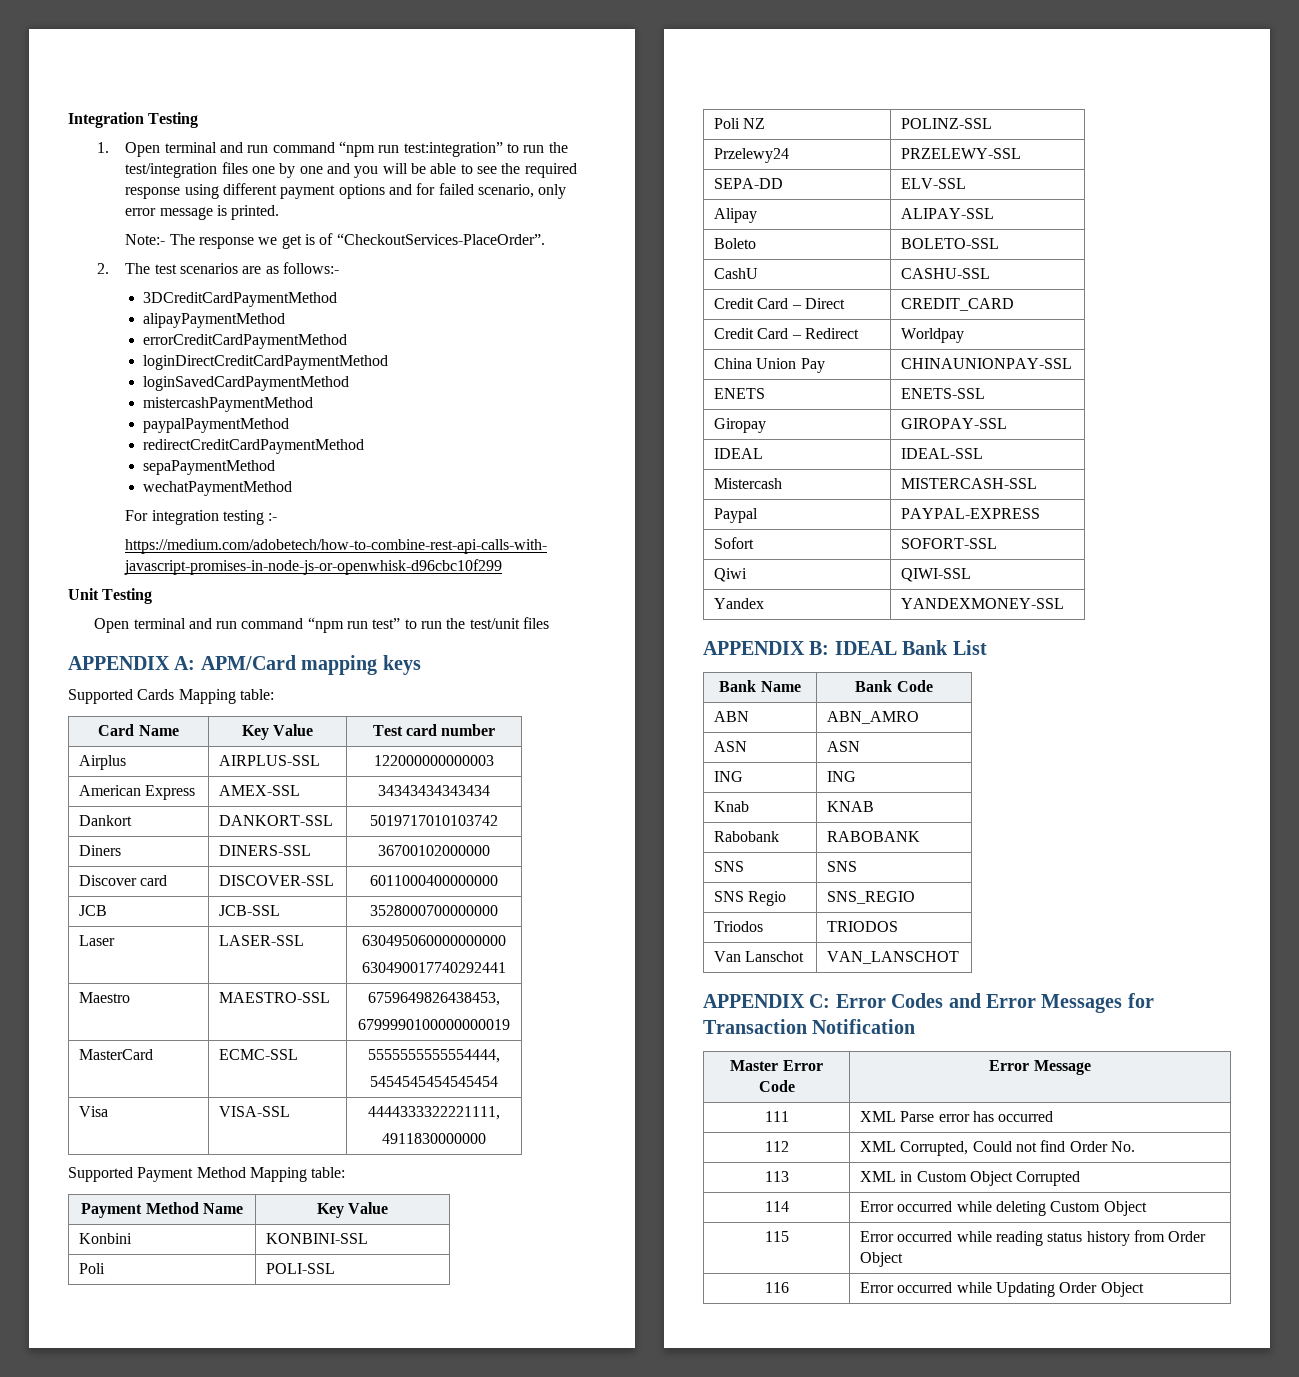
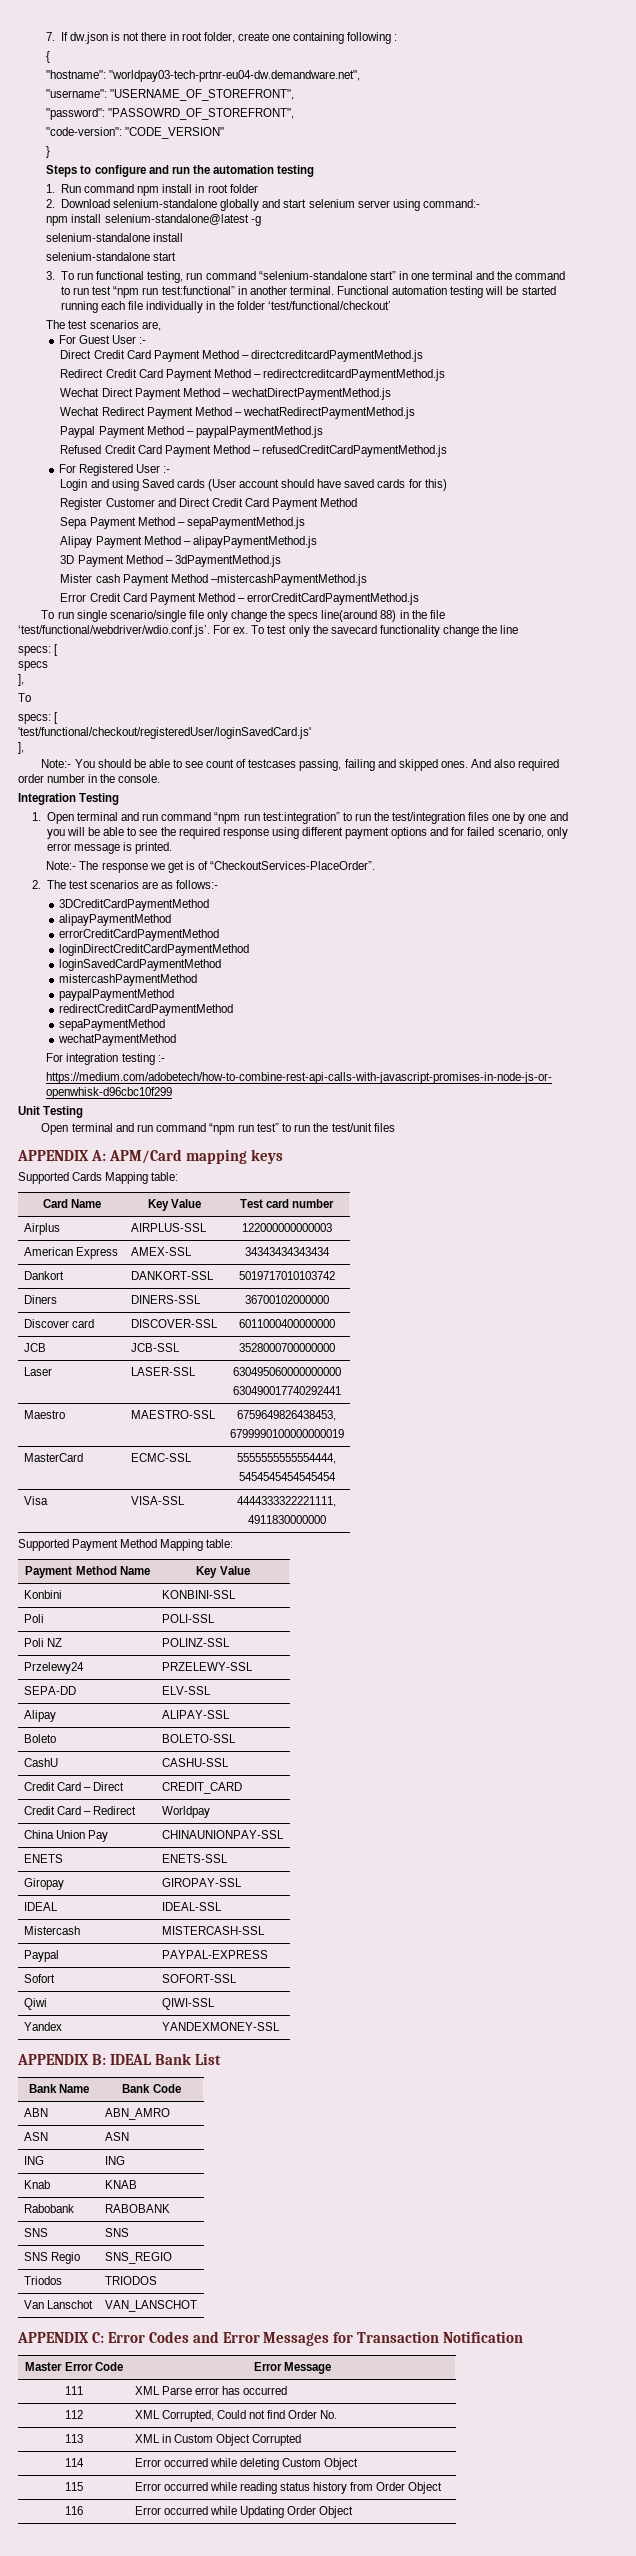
(68, 120) none -> [46,32,398,44] [46,51,51,63] [46,70,361,82] [46,89,295,101] [46,108,295,120] [46,127,225,139] [46,146,51,158] [46,165,315,177] [46,184,258,196] [46,199,480,211] [46,214,261,226] [46,233,184,242] [46,252,177,261] [46,271,566,283] [61,286,556,298] [61,301,391,313] [46,320,161,331] [58,335,147,344] [60,350,424,362] [60,369,446,381] [60,388,391,400] [60,407,415,419] [60,426,323,438] [60,445,448,457] [58,464,171,476] [60,479,447,491] [60,498,358,510] [60,517,305,529] [60,536,317,548] [60,555,281,567] [60,574,367,586] [60,593,420,605] [41,610,445,622] [18,625,519,637] [18,644,59,656] [18,661,48,671] [18,674,24,686] [18,693,31,702] [18,712,59,724] [18,727,311,739] [18,742,24,754] [41,759,560,771] [18,774,161,783] 7. If dw.json is not there in root folder, create one containing following : // { // "hostname": "worldpay03-tech-prtnr-eu04-dw.demandware.net", // "username": "USERNAME_OF_STOREFRONT", // "password": "PASSOWRD_OF_STOREFRONT", // "code-version": "CODE_VERSION" // } // Steps to configure and run the automation testing // 1. Run command npm install in root folder // 2. Download selenium-standalone globally and start selenium server using command:- // npm install selenium-standalone@latest -g // selenium-standalone install // selenium-standalone start // 3. To run functional testing, run command “selenium-standalone start” in one terminal and the command to run test “npm run test:functional” in another terminal. Functional automation testing will be started running each file individually in the folder ‘test/functional/checkout’ // The test scenarios are, // For Guest User :- // Direct Credit Card Payment Method – directcreditcardPaymentMethod.js // Redirect Credit Card Payment Method – redirectcreditcardPaymentMethod.js // Wechat Direct Payment Method – wechatDirectPaymentMethod.js // Wechat Redirect Payment Method – wechatRedirectPaymentMethod.js // Paypal Payment Method – paypalPaymentMethod.js // Refused Credit Card Payment Method – refusedCreditCardPaymentMethod.js // For Registered User :- // Login and using Saved cards (User account should have saved cards for this) // Register Customer and Direct Credit Card Payment Method // Sepa Payment Method – sepaPaymentMethod.js // Alipay Payment Method – alipayPaymentMethod.js // 3D Payment Method – 3dPaymentMethod.js // Mister cash Payment Method –mistercashPaymentMethod.js // Error Credit Card Payment Method – errorCreditCardPaymentMethod.js // To run single scenario/single file only change the specs line(around 88) in the file ‘test/functional/webdriver/wdio.conf.js’. For ex. To test only the savecard functionality change the line // specs: [ // specs // ], // To // specs: [ // 'test/functional/checkout/registeredUser/loginSavedCard.js' // ], // Note:- You should be able to see count of testcases passing, failing and skipped ones. And also required order number in the console. //

